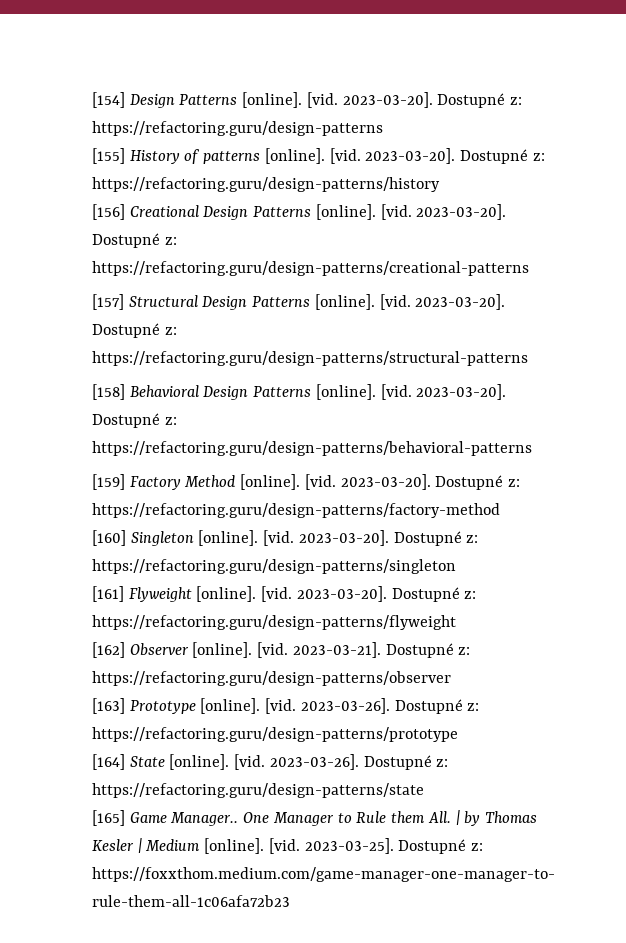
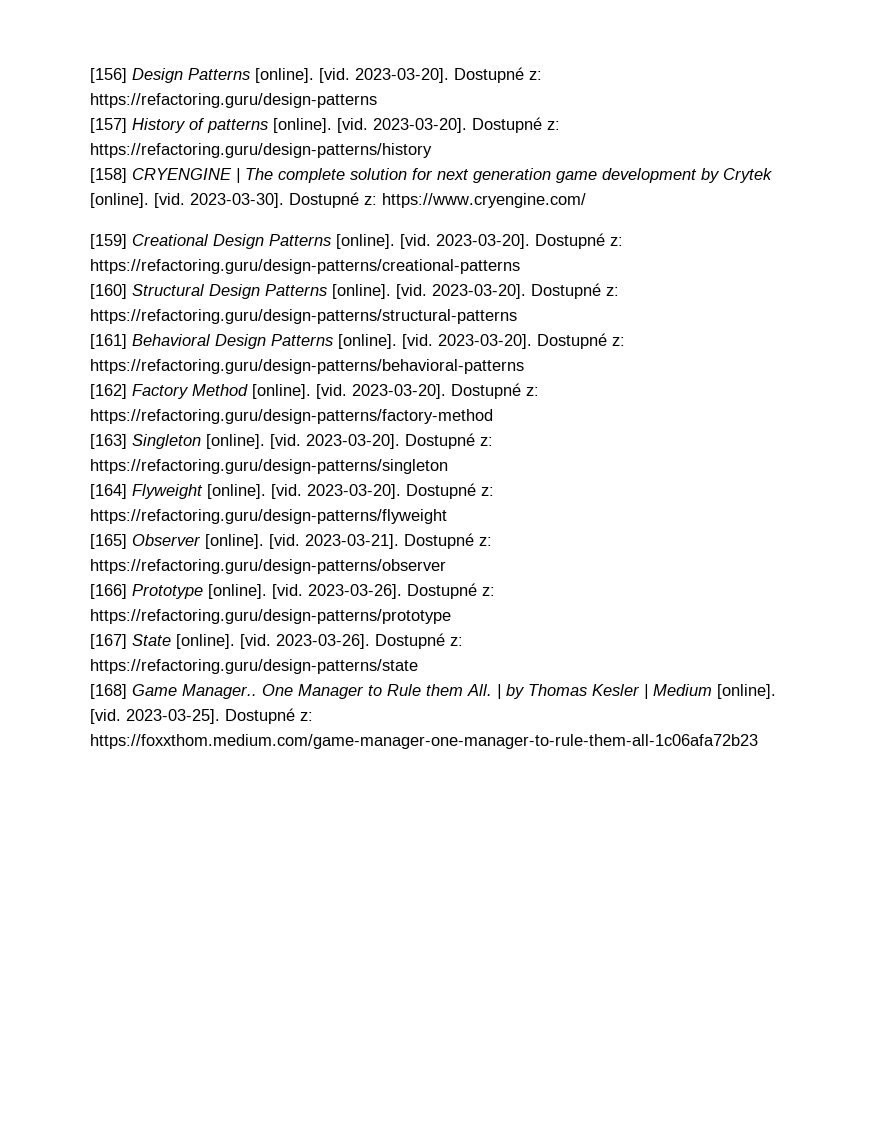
[92,92,125,108] [154] -> [90,68,127,83] [156]
[92,148,125,164] [155] -> [90,118,127,133] [157]
[92,204,125,220] [156] -> [90,168,772,183] [90,192,586,208] [90,234,127,249] [158] CRYENGINE | The complete solution for next generation game development by Crytek [online]. [vid. 2023-03-30]. Dostupné z: https://www.cryengine.com/ // [159]
[92,294,124,310] [157] -> [90,284,127,299] [160]
[92,384,125,400] [158] -> [90,334,127,349] [161]
[92,474,125,490] [159] -> [90,384,127,399] [162]
[92,530,126,546] [160] -> [90,434,127,449] [163]
[92,586,124,602] [161] -> [90,484,127,499] [164]
[92,642,125,658] [162] -> [90,534,127,549] [165]
[92,698,125,714] [163] -> [90,584,127,599] [166]
[92,754,125,770] [164] -> [90,634,127,649] [167]
[92,810,125,826] [165] -> [90,684,127,699] [168]

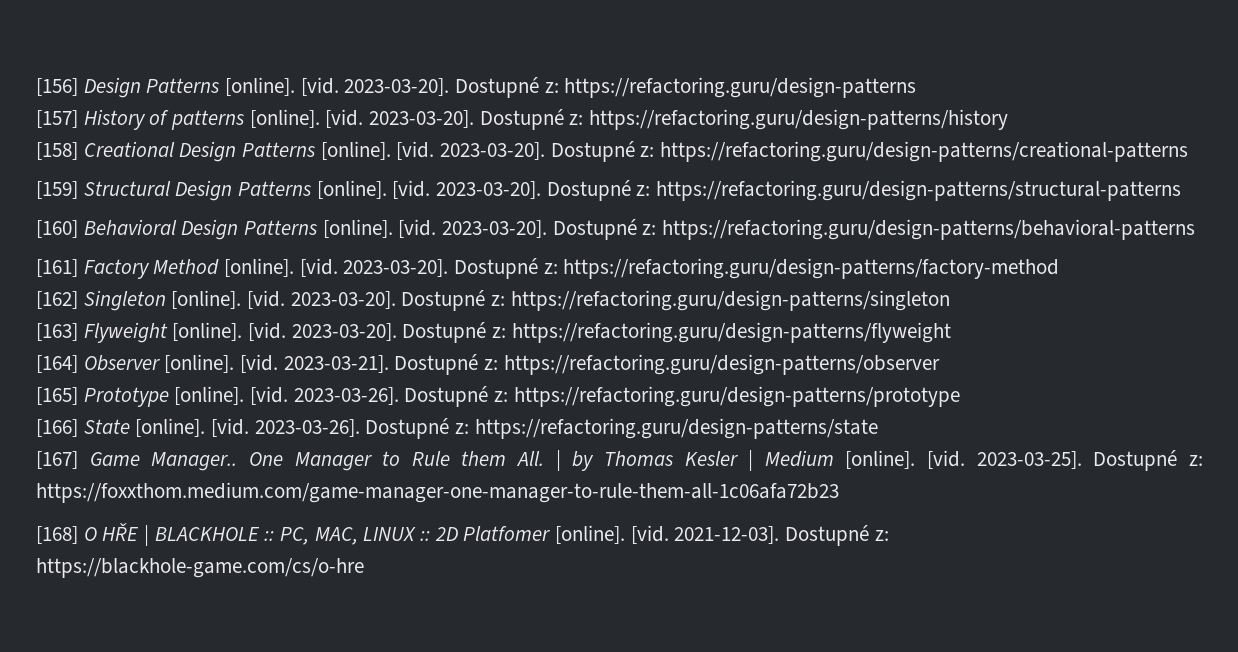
[132,168,772,183] [90,192,586,208] [90,234,127,249] CRYENGINE | The complete solution for next generation game development by Crytek [online]. [vid. 2023-03-30]. Dostupné z: https://www.cryengine.com/ // [159] -> (78, 151) none
[90,284,127,299] [160] -> [36,181,78,199] [159]
[90,334,127,349] [161] -> [36,220,78,238] [160]
[90,384,127,399] [162] -> [36,259,78,277] [161]
[90,434,127,449] [163] -> [36,291,78,309] [162]
[90,484,127,499] [164] -> [36,323,78,341] [163]
[90,534,127,549] [165] -> [36,355,78,373] [164]
[90,584,127,599] [166] -> [36,387,78,405] [165]
[90,634,127,649] [167] -> [36,419,78,437] [166]
[90,684,127,699] [168] -> [36,451,78,469] [167]
(758, 741) none -> [36,523,889,546] [36,558,364,578] // [168] O HŘE | BLACKHOLE :: PC, MAC, LINUX :: 2D Platfomer [online]. [vid. 2021-12-03]. Dostupné z: https://blackhole-game.com/cs/o-hre

